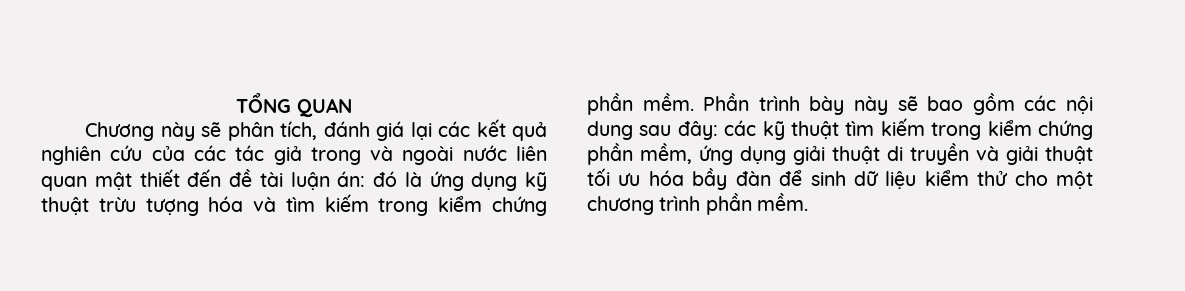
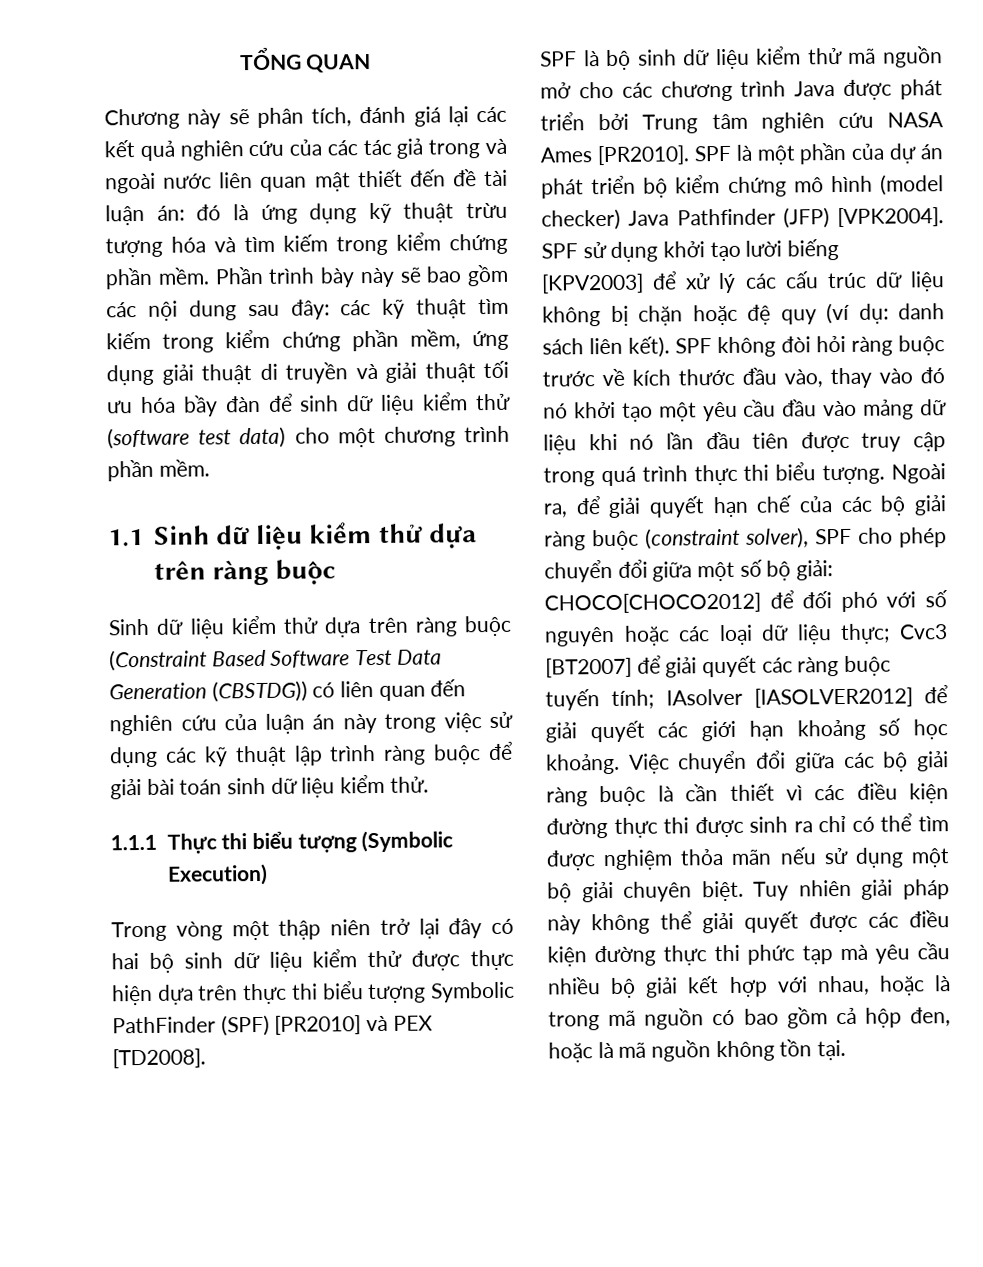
(1009, 178) none -> [107,426,287,450] (software test data)
(808, 202) none -> [108,522,477,551] [153,559,337,586] [108,615,512,639] [109,649,442,672] [109,679,467,703] [109,711,513,736] [109,741,513,768] [110,774,429,800] [110,830,454,854] [166,863,268,886] [111,918,514,942] [111,949,514,973] [111,981,515,1006] [112,1014,433,1037] [112,1048,206,1069] [540,46,943,70] [540,79,943,102] [540,112,944,134] [540,142,943,166] [541,174,944,199] [541,207,944,231] [541,239,840,262] [541,271,945,294] [542,302,945,327] [542,335,945,358] [542,367,945,389] [543,399,947,422] [543,431,946,455] [543,462,946,487] [543,495,947,518] [544,527,947,551] [544,559,834,583] [544,590,948,614] [544,623,948,647] [545,655,892,678] [545,685,948,711] [545,718,948,743] [546,750,949,775] [546,782,949,807] [546,813,949,839] [546,847,950,871] [547,879,950,903] [547,910,950,935] [547,942,950,967] [547,975,951,998] [548,1007,951,1031] [548,1039,847,1063] // 1.1 Sinh dữ liệu kiểm thử dựa trên ràng buộc // Sinh dữ liệu kiểm thử dựa trên ràng buộc (Constraint Based Software Test Data Generation (CBSTDG)) có liên quan đến nghiên cứu của luận án này trong việc sử dụng các kỹ thuật lập trình ràng buộc để giải bài toán sinh dữ liệu kiểm thử. // 1.1.1 Thực thi biểu tượng (Symbolic Execution) // Trong vòng một thập niên trở lại đây có hai bộ sinh dữ liệu kiểm thử được thực hiện dựa trên thực thi biểu tượng Symbolic PathFinder (SPF) [PR2010] và PEX [TD2008]. // SPF là bộ sinh dữ liệu kiểm thử mã nguồn mở cho các chương trình Java được phát triển bởi Trung tâm nghiên cứu NASA Ames [PR2010]. SPF là một phần của dự án phát triển bộ kiểm chứng mô hình (model checker) Java Pathfinder (JFP) [VPK2004]. SPF sử dụng khởi tạo lười biếng [KPV2003] để xử lý các cấu trúc dữ liệu không bị chặn hoặc đệ quy (ví dụ: danh sách liên kết). SPF không đòi hỏi ràng buộc trước về kích thước đầu vào, thay vào đó nó khởi tạo một yêu cầu đầu vào mảng dữ liệu khi nó lần đầu tiên được truy cập trong quá trình thực thi biểu tượng. Ngoài ra, để giải quyết hạn chế của các bộ giải ràng buộc (constraint solver), SPF cho phép chuyển đổi giữa một số bộ giải: CHOCO[CHOCO2012] để đối phó với số nguyên hoặc các loại dữ liệu thực; Cvc3 [BT2007] để giải quyết các ràng buộc tuyến tính; IAsolver [IASOLVER2012] để giải quyết các giới hạn khoảng số học khoảng. Việc chuyển đổi giữa các bộ giải ràng buộc là cần thiết vì các điều kiện đường thực thi được sinh ra chỉ có thể tìm được nghiệm thỏa mãn nếu sử dụng một bộ giải chuyên biệt. Tuy nhiên giải pháp này không thể giải quyết được các điều kiện đường thực thi phức tạp mà yêu cầu nhiều bộ giải kết hợp với nhau, hoặc là trong mã nguồn có bao gồm cả hộp đen, hoặc là mã nguồn không tồn tại.

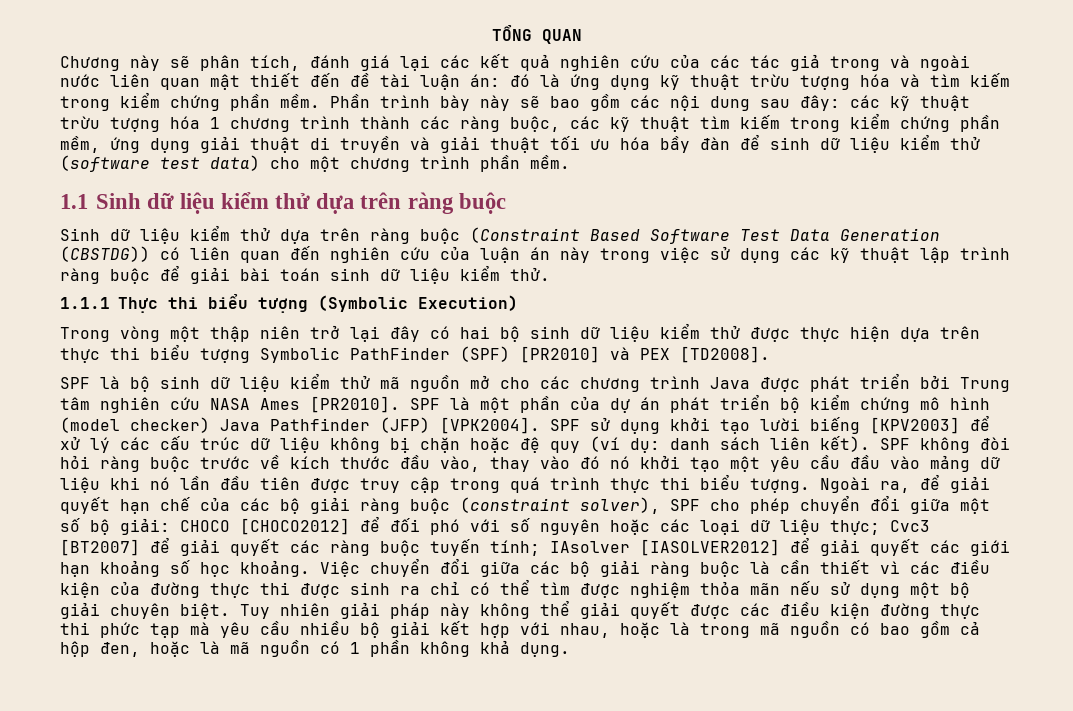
(468, 308) none -> [60,116,690,132] trừu tượng hóa 1 chương trình thành các ràng buộc, các kỹ thuật
[544,592,761,614] CHOCO[CHOCO2012] -> [180,518,350,535] CHOCO [CHOCO2012]
(949, 793) none -> [110,581,140,595] của
[715,1039,847,1062] không tồn tại. -> [320,640,570,657] có 1 phần không khả dụng.

